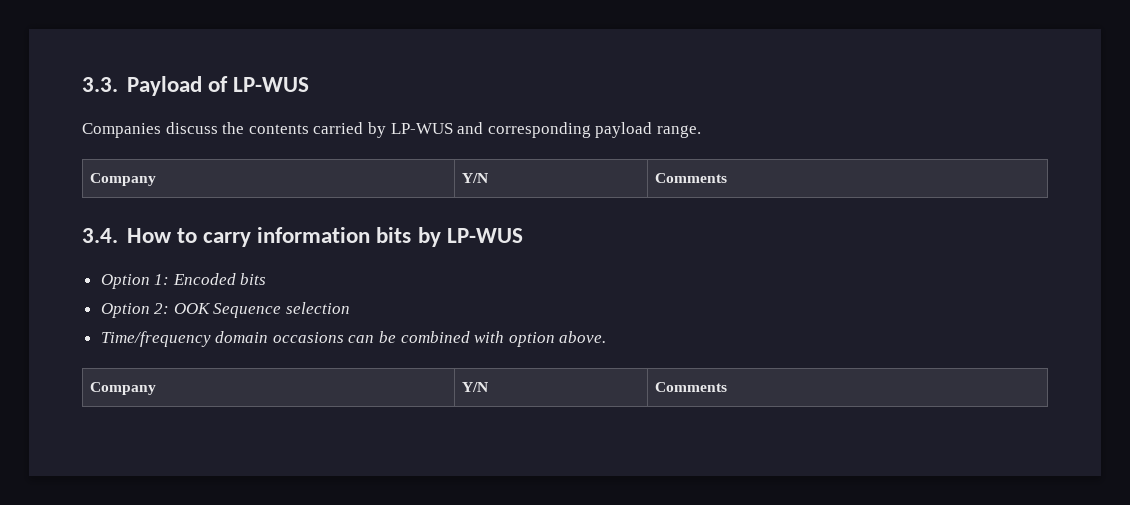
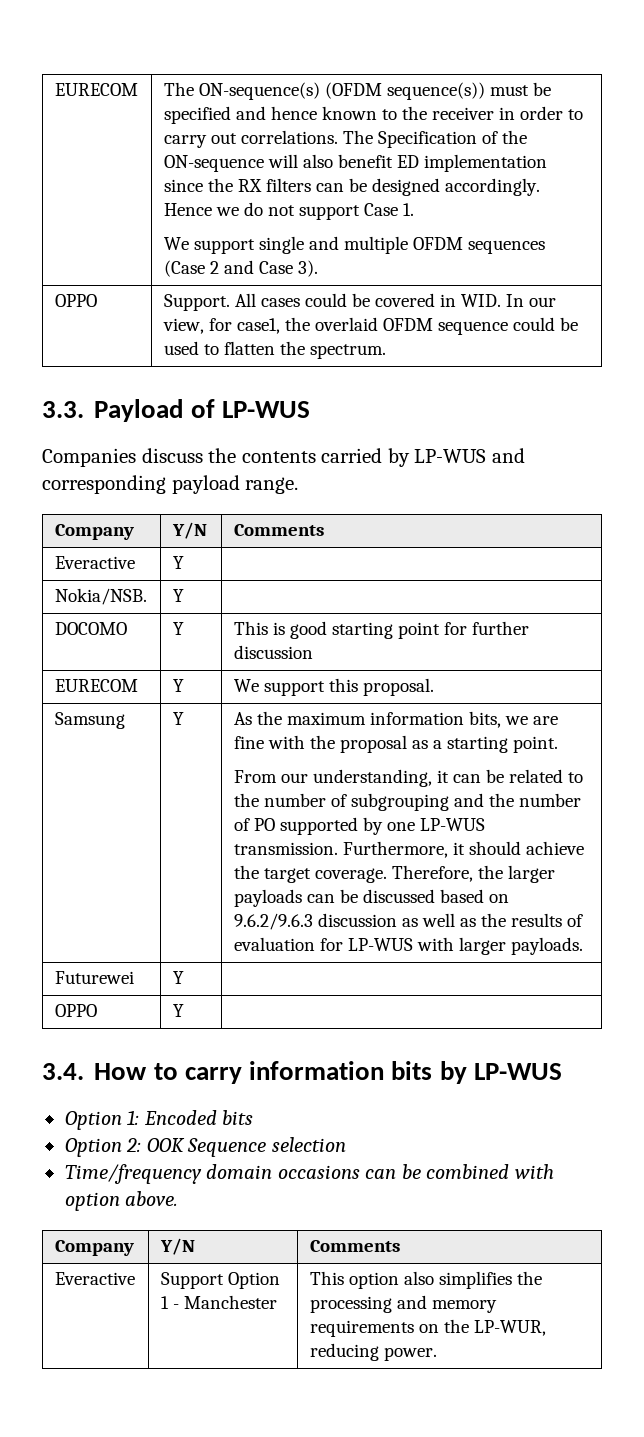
(82, 84) none -> [54,83,138,96] [163,82,551,100] [163,106,583,124] [163,130,527,148] [163,154,547,172] [163,178,540,196] [163,202,414,220] [163,236,545,254] [163,260,318,277] [54,294,97,307] [163,293,556,311] [162,317,578,335] [163,341,386,359] EURECOM | The ON-sequence(s) (OFDM sequence(s)) must be specified and hence known to the receiver in order to carry out correlations. The Specification of the ON-sequence will also benefit ED implementation since the RX filters can be designed accordingly. Hence we do not support Case 1. // We support single and multiple OFDM sequences (Case 2 and Case 3). // OPPO | Support. All cases could be covered in WID. In our view, for case1, the overlaid OFDM sequence could be used to flatten the spectrum. //
(727, 178) none -> [54,556,135,569] [172,556,184,569] [54,588,147,605] [172,589,184,602] [54,622,127,635] [172,622,184,635] [233,621,529,639] [233,645,313,659] [54,679,138,692] [172,679,184,692] [233,678,434,696] [54,712,125,729] [172,712,184,725] [233,711,558,728] [233,735,558,753] [233,769,583,787] [233,793,581,811] [233,817,485,835] [233,841,584,858] [233,865,555,883] [233,889,509,907] [233,913,583,930] [233,937,583,955] [54,971,134,984] [172,971,184,984] [54,1004,97,1017] [172,1004,184,1017] // Everactive | Y | // Nokia/NSB. | Y | // DOCOMO | Y | This is good starting point for further discussion // EURECOM | Y | We support this proposal. // Samsung | Y | As the maximum information bits, we are fine with the proposal as a starting point. // From our understanding, it can be related to the number of subgrouping and the number of PO supported by one LP-WUS transmission. Furthermore, it should achieve the target coverage. Therefore, the larger payloads can be discussed based on 9.6.2/9.6.3 discussion as well as the results of evaluation for LP-WUS with larger payloads. // Futurewei | Y | // OPPO | Y |
(727, 387) none -> [54,1272,135,1285] [160,1272,280,1289] [160,1295,277,1309] [309,1271,542,1289] [309,1295,497,1313] [309,1319,546,1337] [309,1343,437,1361] // Everactive | Support Option 1 - Manchester | This option also simplifies the processing and memory requirements on the LP-WUR, reducing power.

